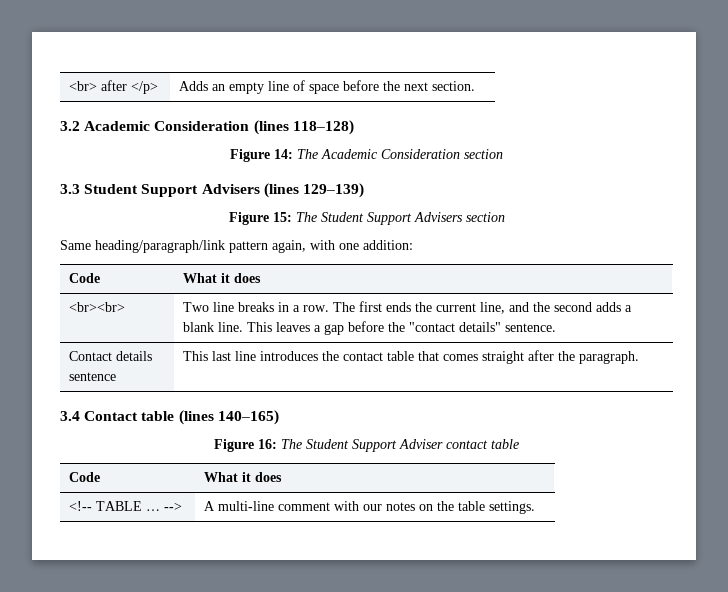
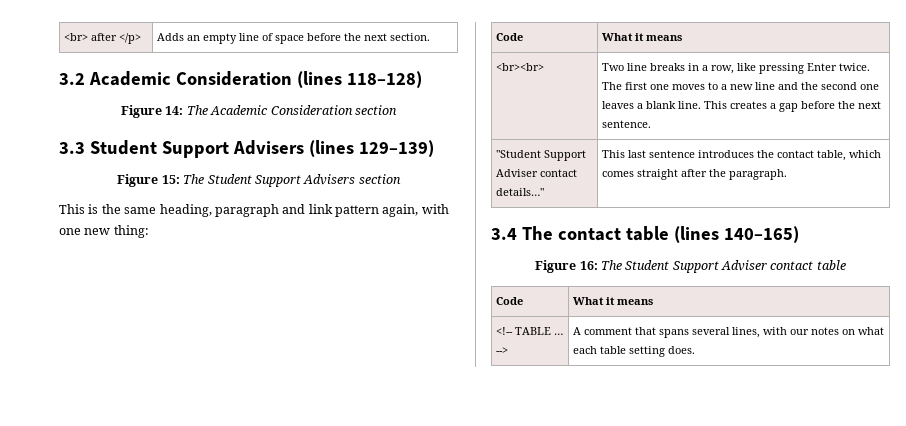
[60,240,225,253] Same heading/paragraph/link -> [59,204,333,217] This is the same heading, paragraph and link
[363,240,413,250] [69,273,101,283] [183,273,262,283] addition: // Code | What it does -> [84,225,149,238] [496,33,524,41] [602,33,683,41] new thing: // Code | What it means
[303,301,506,314] row. The first ends the current line, -> [711,63,871,74] [602,82,776,90] row, like pressing Enter twice. The first one moves to a new line
[596,302,622,312] adds -> [860,84,880,90] [602,101,635,109] one leaves
[276,322,311,332] leaves -> [730,101,768,109] creates
[409,322,502,332] "contact details" -> [858,101,882,109] next
[69,351,153,361] [69,372,117,381] Contact details sentence -> [496,150,587,161] [496,169,578,177] [496,188,545,196] "Student Support Adviser contact details…"
[235,351,257,361] line -> [649,150,696,158] sentence
[387,351,440,361] table that -> [817,150,882,161] table, which
[84,411,139,421] Contact -> [521,226,621,241] The contact
[255,472,283,482] does -> [617,299,654,305] means
[218,501,536,514] multi-line comment with our notes on the table settings. -> [584,327,885,338] [573,346,696,357] comment that spans several lines, with our notes on what each table setting does.

